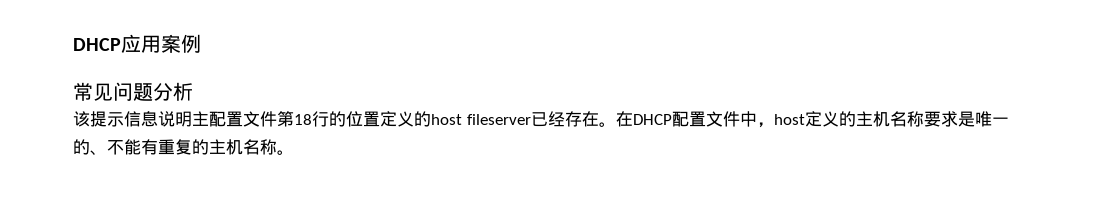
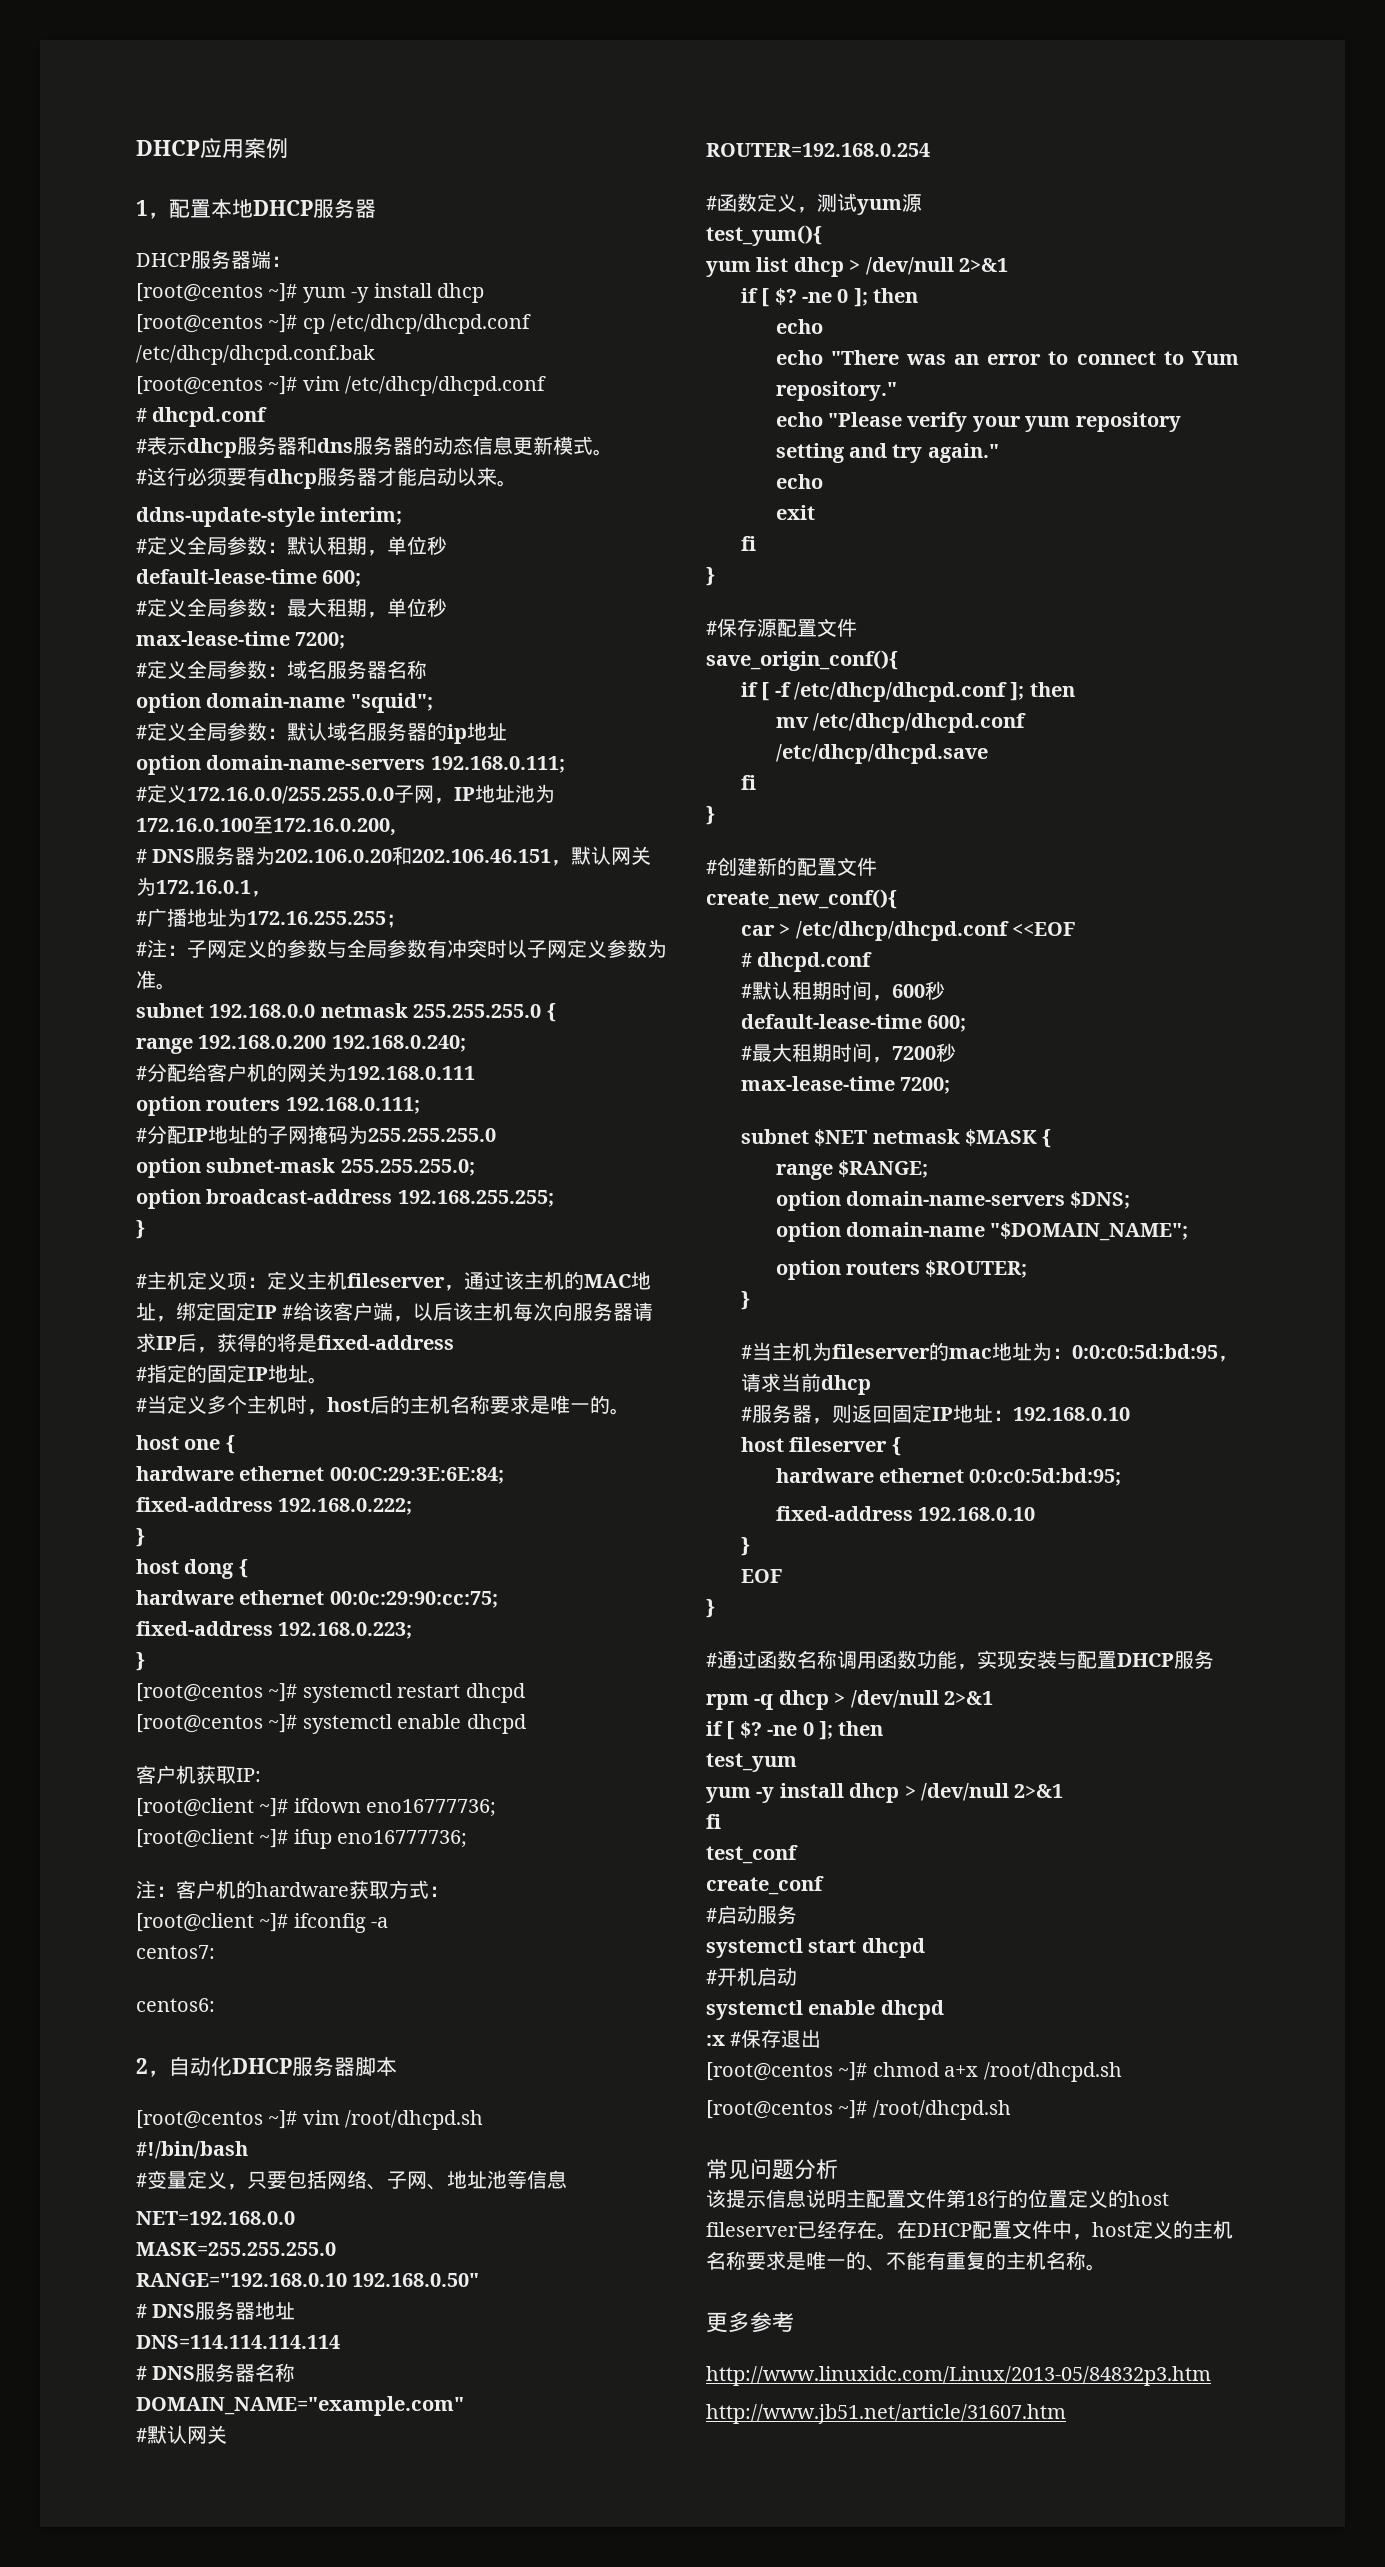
(201, 43) none -> [136,198,376,219] [136,250,291,269] [136,283,484,303] [136,314,532,334] [136,345,375,365] [136,376,547,396] [136,407,268,427] [136,436,613,458] [136,467,517,489] [136,507,403,527] [136,536,447,556] [136,569,362,587] [136,598,447,618] [136,631,346,649] [136,660,427,679] [136,693,433,713] [136,722,507,744] [136,755,565,775] [136,784,555,804] [136,816,396,836] [136,846,652,866] [136,877,271,897] [136,908,406,928] [136,939,667,958] [136,970,176,990] [136,1003,556,1022] [136,1035,466,1054] [136,1063,475,1082] [136,1096,420,1116] [136,1125,496,1144] [136,1158,475,1178] [136,1189,554,1209] [136,1220,145,1239] [136,1271,651,1291] [136,1302,654,1322] [136,1333,454,1353] [136,1364,328,1384] [136,1395,630,1415] [136,1435,235,1454] [136,1466,504,1484] [136,1497,413,1515] [136,1528,145,1547] [136,1559,248,1579] [136,1590,498,1608] [136,1621,413,1639] [136,1652,145,1671] [136,1683,525,1703] [136,1714,526,1734] [136,1765,261,1784] [136,1798,497,1817] [136,1829,468,1849] [136,1880,449,1899] [136,1913,389,1933] [136,1945,215,1959] [136,1998,215,2012] [136,2056,397,2077] [136,2110,484,2130] [136,2141,248,2159] [136,2170,567,2190] [136,2211,295,2225] [136,2242,336,2256] [136,2273,480,2287] [136,2301,296,2320] [136,2335,340,2349] [136,2363,296,2382] [136,2396,464,2416] [136,2425,227,2444] [706,143,930,157] [706,193,922,215] [706,225,822,246] [706,257,1008,277] [740,288,919,307] [775,319,823,334] [775,350,1239,365] [775,381,897,401] [775,412,1181,432] [775,443,999,463] [775,474,823,489] [775,505,815,520] [740,536,756,551] [706,567,715,586] [706,618,857,637] [706,650,898,671] [740,682,1075,702] [775,713,1026,733] [775,744,988,764] [740,775,756,790] [706,806,715,825] [706,857,877,876] [706,889,897,909] [740,921,1075,941] [740,952,873,972] [740,981,945,1001] [740,1014,967,1032] [740,1043,956,1063] [740,1076,951,1094] [740,1129,1052,1148] [775,1160,928,1180] [775,1191,1131,1211] [775,1222,1189,1242] [775,1260,1028,1280] [740,1291,750,1310] [740,1342,1238,1362] [740,1373,871,1395] [740,1404,1130,1424] [740,1437,901,1456] [775,1468,1122,1486] [775,1506,1035,1521] [740,1537,750,1556] [740,1569,782,1583] [706,1599,715,1618] [706,1650,1214,1670] [706,1690,993,1710] [706,1721,884,1740] [706,1753,797,1772] [706,1783,1064,1803] [706,1814,721,1829] [706,1845,798,1864] [706,1876,824,1895] [706,1905,797,1924] [706,1938,925,1958] [706,1967,797,1986] [706,2000,944,2020] [706,2029,822,2048] [706,2062,1122,2082] [706,2100,1011,2120] // 1，配置本地DHCP服务器 // DHCP服务器端： // [root@centos ~]# yum -y install dhcp // [root@centos ~]# cp /etc/dhcp/dhcpd.conf /etc/dhcp/dhcpd.conf.bak // [root@centos ~]# vim /etc/dhcp/dhcpd.conf // # dhcpd.conf // #表示dhcp服务器和dns服务器的动态信息更新模式。 // #这行必须要有dhcp服务器才能启动以来。 // ddns-update-style interim; // #定义全局参数：默认租期，单位秒 // default-lease-time 600; // #定义全局参数：最大租期，单位秒 // max-lease-time 7200; // #定义全局参数：域名服务器名称 // option domain-name "squid"; // #定义全局参数：默认域名服务器的ip地址 // option domain-name-servers 192.168.0.111; // #定义172.16.0.0/255.255.0.0子网，IP地址池为172.16.0.100至172.16.0.200, // # DNS服务器为202.106.0.20和202.106.46.151，默认网关为172.16.0.1， // #广播地址为172.16.255.255； // #注：子网定义的参数与全局参数有冲突时以子网定义参数为准。 // subnet 192.168.0.0 netmask 255.255.255.0 { // range 192.168.0.200 192.168.0.240; // #分配给客户机的网关为192.168.0.111 // option routers 192.168.0.111; // #分配IP地址的子网掩码为255.255.255.0 // option subnet-mask 255.255.255.0; // option broadcast-address 192.168.255.255; // } // #主机定义项：定义主机fileserver，通过该主机的MAC地址，绑定固定IP #给该客户端，以后该主机每次向服务器请求IP后，获得的将是fixed-address // #指定的固定IP地址。 // #当定义多个主机时，host后的主机名称要求是唯一的。 // host one { // hardware ethernet 00:0C:29:3E:6E:84; // fixed-address 192.168.0.222; // } // host dong { // hardware ethernet 00:0c:29:90:cc:75; // fixed-address 192.168.0.223; // } // [root@centos ~]# systemctl restart dhcpd // [root@centos ~]# systemctl enable dhcpd // 客户机获取IP: // [root@client ~]# ifdown eno16777736; // [root@client ~]# ifup eno16777736; // 注：客户机的hardware获取方式： // [root@client ~]# ifconfig -a // centos7: // centos6: // 2，自动化DHCP服务器脚本 // [root@centos ~]# vim /root/dhcpd.sh // #!/bin/bash // #变量定义，只要包括网络、子网、地址池等信息 // NET=192.168.0.0 // MASK=255.255.255.0 // RANGE="192.168.0.10 192.168.0.50" // # DNS服务器地址 // DNS=114.114.114.114 // # DNS服务器名称 // DOMAIN_NAME="example.com" // #默认网关 // ROUTER=192.168.0.254 // #函数定义，测试yum源 // test_yum(){ // yum list dhcp > /dev/null 2>&1 // if [ $? -ne 0 ]; then // echo // echo "There was an error to connect to Yum repository." // echo "Please verify your yum repository setting and try again." // echo // exit // fi // } // #保存源配置文件 // save_origin_conf(){ // if [ -f /etc/dhcp/dhcpd.conf ]; then // mv /etc/dhcp/dhcpd.conf /etc/dhcp/dhcpd.save // fi // } // #创建新的配置文件 // create_new_conf(){ // car > /etc/dhcp/dhcpd.conf <<EOF // # dhcpd.conf // #默认租期时间，600秒 // default-lease-time 600; // #最大租期时间，7200秒 // max-lease-time 7200; // subnet $NET netmask $MASK { // range $RANGE; // option domain-name-servers $DNS; // option domain-name "$DOMAIN_NAME"; // option routers $ROUTER; // } // #当主机为fileserver的mac地址为：0:0:c0:5d:bd:95，请求当前dhcp // #服务器，则返回固定IP地址：192.168.0.10 // host fileserver { // hardware ethernet 0:0:c0:5d:bd:95; // fixed-address 192.168.0.10 // } // EOF // } // #通过函数名称调用函数功能，实现安装与配置DHCP服务 // rpm -q dhcp > /dev/null 2>&1 // if [ $? -ne 0 ]; then // test_yum // yum -y install dhcp > /dev/null 2>&1 // fi // test_conf // create_conf // #启动服务 // systemctl start dhcpd // #开机启动 // systemctl enable dhcpd // :x #保存退出 // [root@centos ~]# chmod a+x /root/dhcpd.sh // [root@centos ~]# /root/dhcpd.sh
(294, 152) none -> [706,2312,794,2333] [706,2366,1211,2386] [706,2404,1066,2424] // 更多参考 // http://www.linuxidc.com/Linux/2013-05/84832p3.htm // http://www.jb51.net/article/31607.htm

